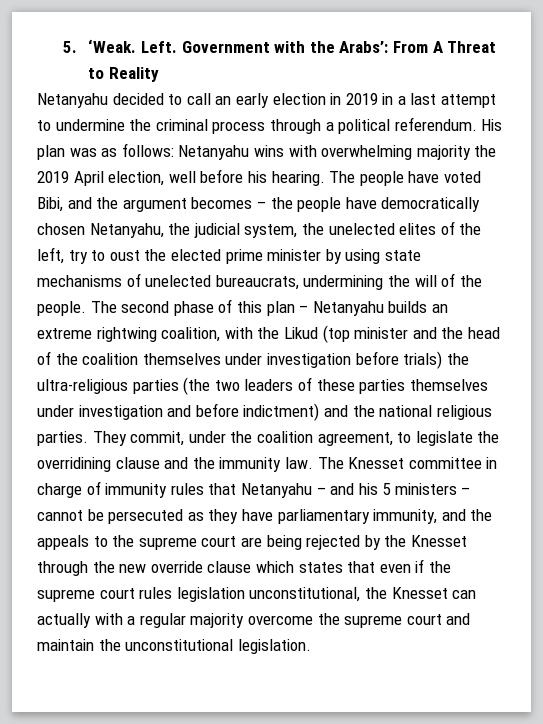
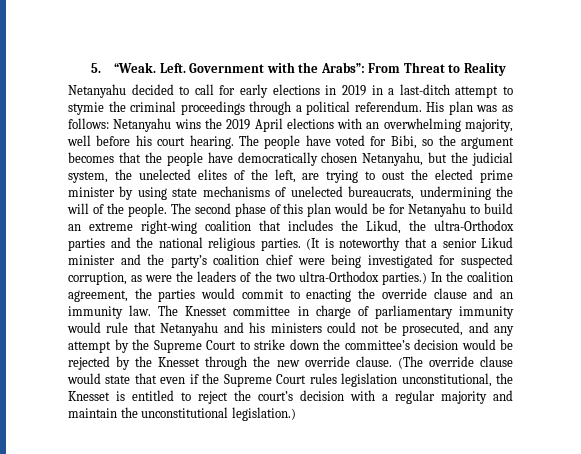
[88,39,137,53] ‘Weak. -> [114,62,157,73] “Weak.
[339,41,443,53] Arabs’: From A -> [320,62,401,73] Arabs”: From
[215,93,326,108] an early election -> [219,84,320,98] for early elections
[410,93,437,105] last -> [399,84,450,95] last-ditch
[55,119,125,131] undermine -> [68,102,104,115] stymie
[212,121,266,134] process -> [180,101,245,115] proceedings
[288,145,497,160] [37,171,165,186] with overwhelming majority the 2019 April election, -> [204,118,514,132] the 2019 April elections with an overwhelming majority,
(267, 177) none -> [157,137,186,146] court
[37,197,92,212] Bibi, and -> [370,135,434,149] for Bibi, so
[256,201,266,209] – -> [118,152,141,163] that
(164, 230) none -> [428,152,448,163] but
[68,250,88,264] try -> [302,170,359,183] are trying
[299,301,448,316] [37,325,500,343] [37,351,469,369] [37,377,488,395] [37,403,320,421] – Netanyahu builds an extreme rightwing coalition, with the Likud (top minister and the head of the coalition themselves under investigation before trials) the ultra-religious parties (the two leaders of these parties themselves under investigation and before indictment) -> [334,203,513,217] [68,220,514,234] [68,238,105,251] would be for Netanyahu to build an extreme right-wing coalition that includes the Likud, the ultra-Orthodox parties
[92,431,500,446] [37,457,111,472] They commit, under the coalition agreement, to legislate the overridining -> [306,237,513,251] [68,254,513,268] [68,271,513,285] [68,288,427,302] (It is noteworthy that a senior Likud minister and the party’s coalition chief were being investigated for suspected corruption, as were the leaders of the two ultra-Orthodox parties.) In the coalition agreement, the parties would commit to enacting the override
[192,457,215,469] the -> [500,292,513,299] an
[105,483,204,498] immunity rules -> [374,305,514,319] [67,322,129,333] parliamentary immunity would rule
[316,487,326,495] – -> (219, 329) none
[382,483,471,495] [37,509,493,524] [37,535,302,550] 5 ministers – cannot be persecuted as they have parliamentary immunity, and the appeals to the supreme court are being -> [270,322,514,336] [68,339,513,353] ministers could not be prosecuted, and any attempt by the Supreme Court to strike down the committee’s decision would be
[207,561,343,573] clause which states -> [355,356,513,369] [67,373,131,384] clause. (The override clause would state
[37,588,135,602] supreme court -> [223,374,307,387] Supreme Court
[452,590,477,599] [37,613,442,628] can actually with a regular majority overcome the supreme court -> [116,390,487,404] is entitled to reject the court’s decision with a regular majority
[237,639,311,654] legislation. -> [231,407,296,421] legislation.)

